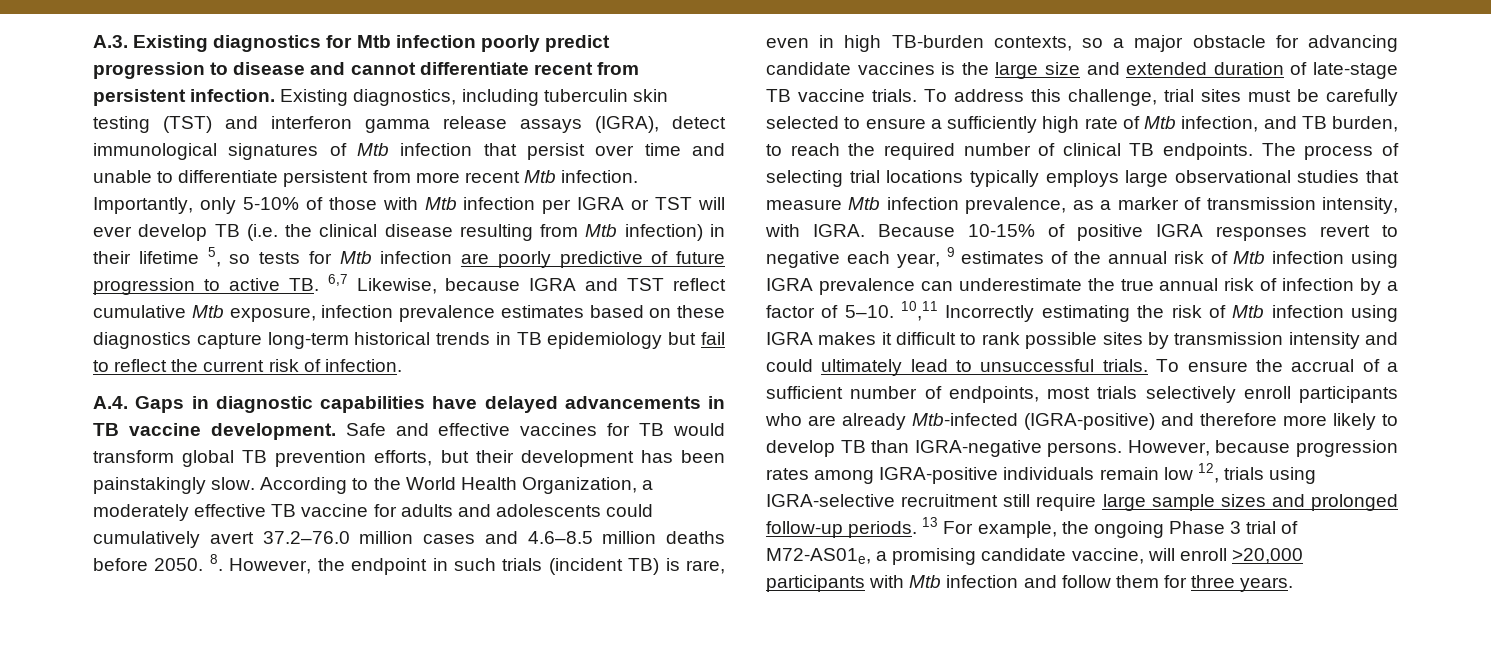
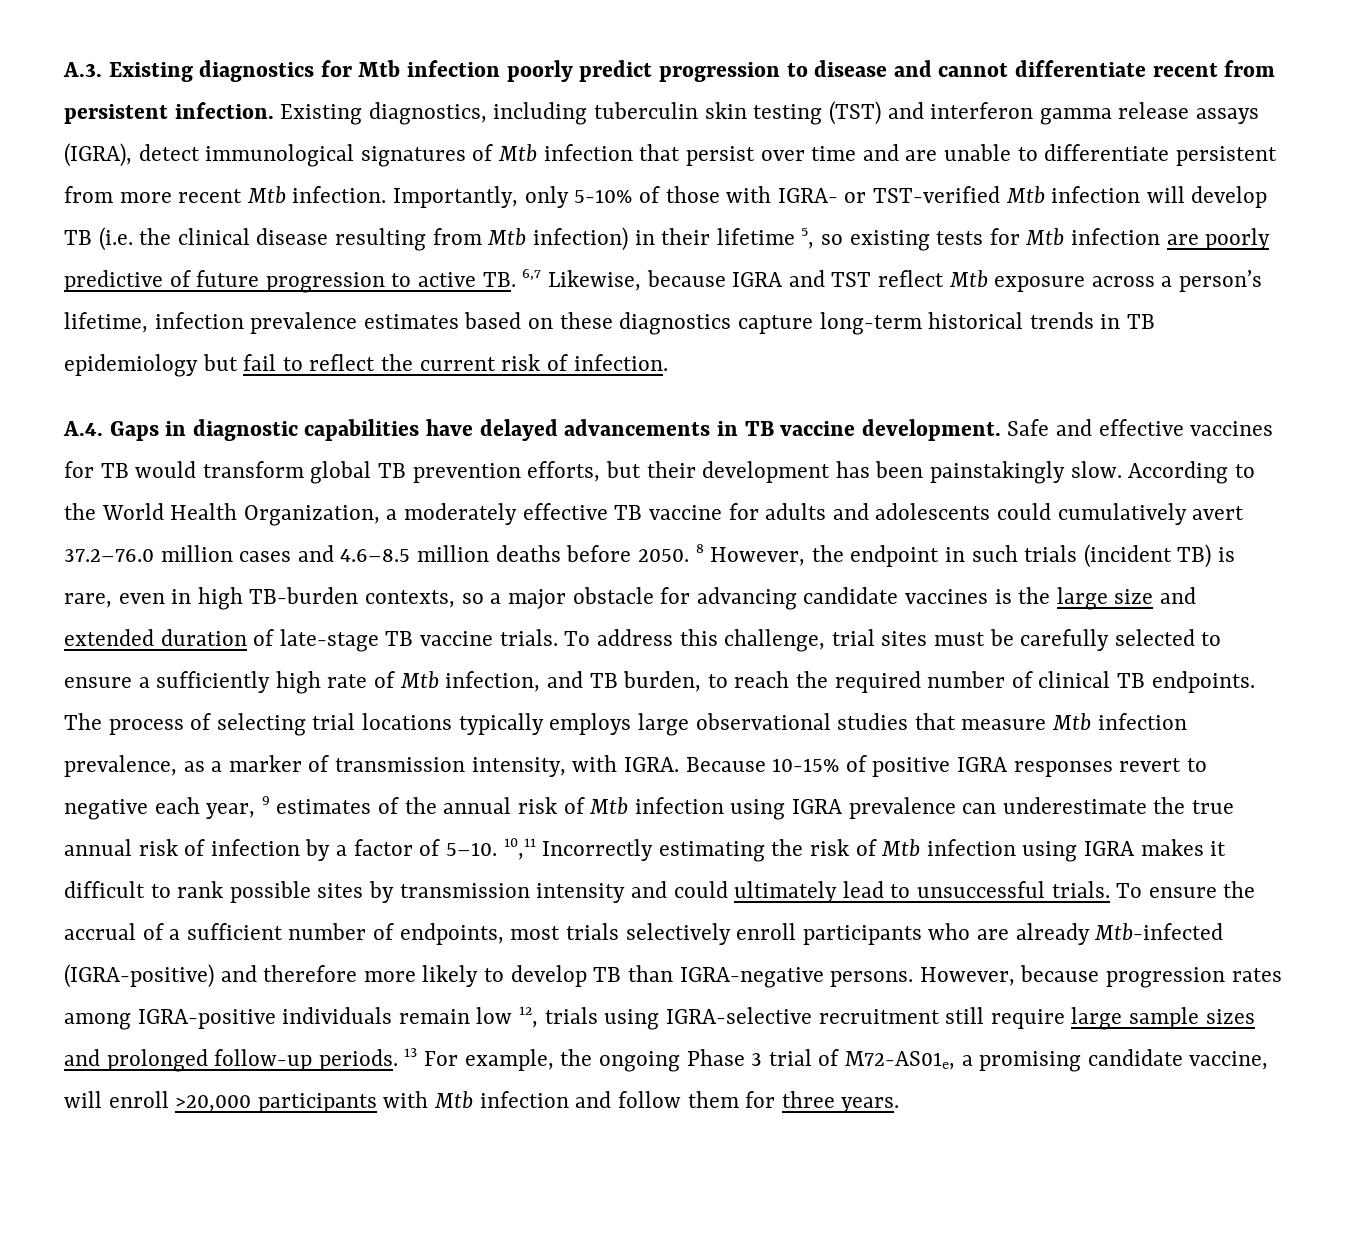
(725, 149) none -> [905,150,938,161] are
[424,197,725,214] [93,226,132,237] Mtb infection per IGRA or TST will ever -> [777,186,1185,204] IGRA- or TST-verified Mtb infection will
(251, 259) none -> [849,230,930,251] existing
[93,305,316,322] cumulative Mtb exposure, -> [948,270,1263,292] [64,312,148,333] Mtb exposure across a person’s lifetime,
[209,554,223,571] 8. -> [695,544,704,553] 8

